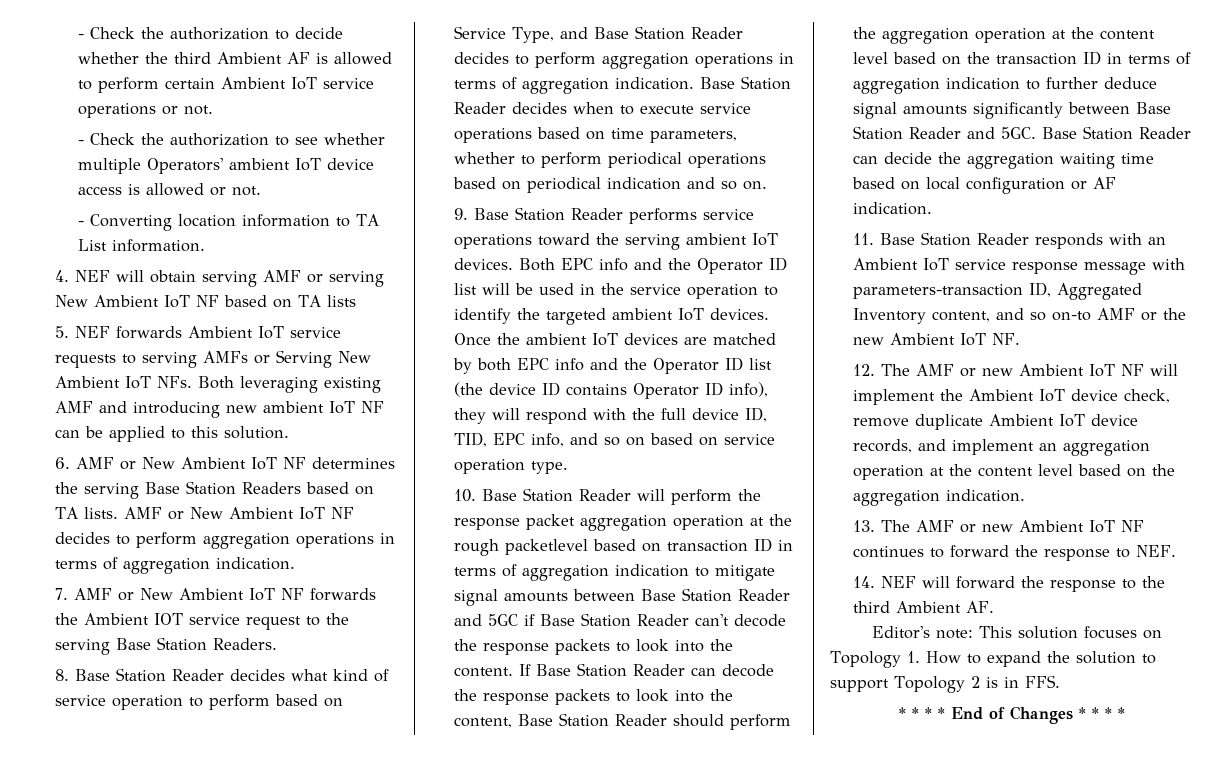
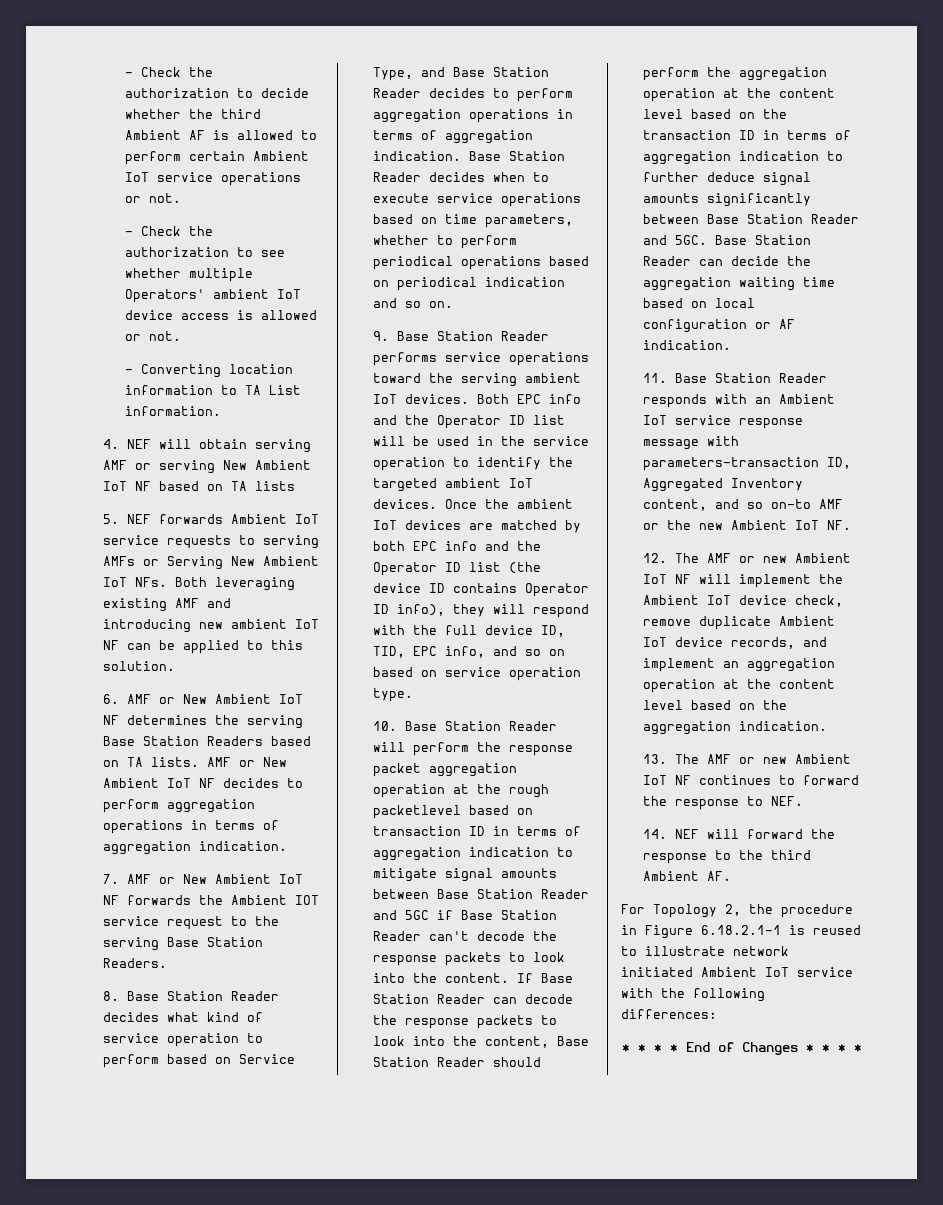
[872,626,1163,639] [830,651,1156,668] [830,675,1060,693] Editor's note: This solution focuses on Topology 1. How to expand the solution to support Topology 2 is in FFS. -> [621,904,853,918] [621,925,861,939] [621,946,789,956] [621,967,853,977] [621,988,765,1002] [621,1009,717,1019] For Topology 2, the procedure in Figure 6.18.2.1-1 is reused to illustrate network initiated Ambient IoT service with the following differences:

